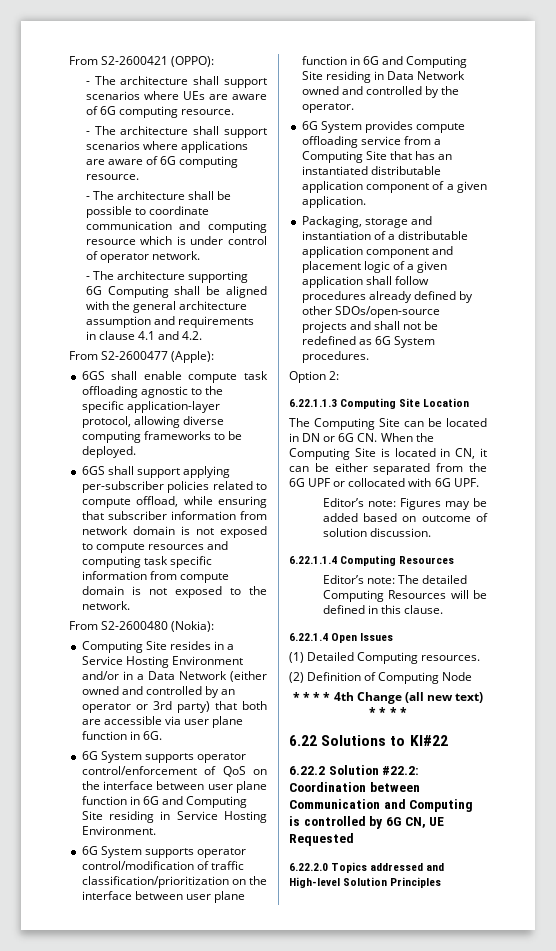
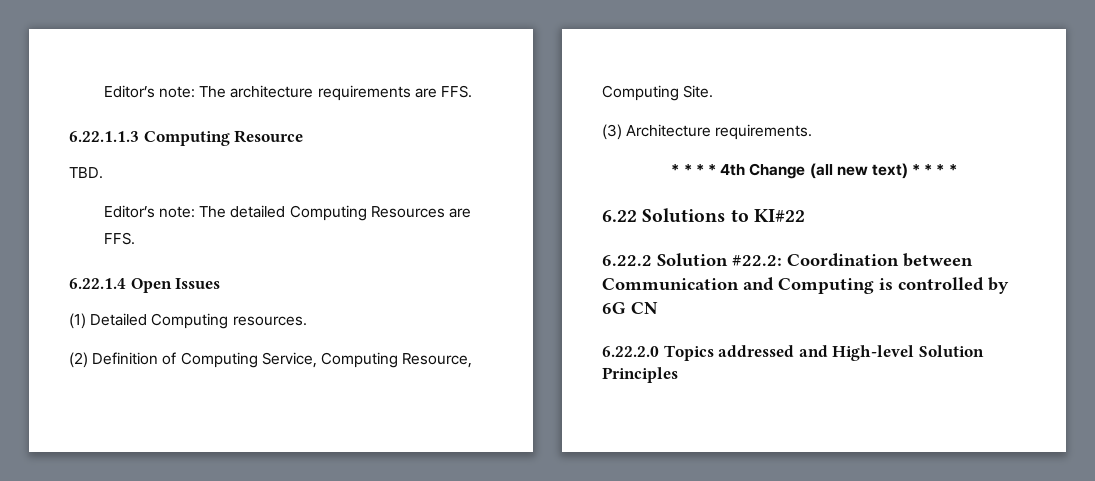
[69,56,215,67] [85,76,267,88] [85,91,267,100] [85,106,235,118] [85,126,267,138] [85,141,249,153] [85,156,239,168] [85,174,139,180] [85,191,232,200] [85,206,210,218] [85,221,267,233] [85,236,267,245] [85,251,201,263] [85,271,249,283] [85,286,267,298] [85,301,248,313] [85,316,255,328] [85,331,203,340] [69,351,215,363] [81,371,268,383] [81,386,223,398] [81,401,220,413] [81,416,224,428] [81,431,242,443] [81,446,136,458] [81,466,230,478] [81,481,267,493] [81,496,267,508] [81,511,267,520] [81,526,267,538] [81,541,228,553] [81,556,212,568] [81,571,229,583] [81,586,267,598] [81,601,130,610] [69,621,215,632] [81,641,235,653] [81,656,243,668] [81,671,267,682] [81,686,236,698] [81,701,267,713] [81,716,244,728] [81,731,162,740] [81,751,246,763] [81,766,267,777] [81,781,267,793] [81,796,248,808] [81,811,267,823] [81,826,156,835] [81,846,246,858] [81,861,244,870] [81,876,267,888] [81,891,245,903] [301,56,468,68] [301,71,466,83] [301,86,460,98] [301,103,354,113] [301,121,465,133] [301,136,441,148] [301,151,453,163] [301,166,441,175] [301,181,487,193] [301,196,366,208] [301,216,432,228] [301,231,468,240] [301,246,453,258] [301,261,448,273] [301,276,429,288] [301,291,473,303] [301,306,440,318] [301,321,439,333] [301,336,435,348] [301,351,369,363] [289,371,340,383] [289,398,470,409] [289,418,487,430] [289,433,434,442] [289,448,487,460] [289,463,487,475] [289,478,479,487] [322,498,487,510] [322,513,488,522] [322,528,431,537] [289,555,455,566] From S2-2600421 (OPPO): // - The architecture shall support scenarios where UEs are aware of 6G computing resource. // - The architecture shall support scenarios where applications are aware of 6G computing resource. // - The architecture shall be possible to coordinate communication and computing resource which is under control of operator network. // - The architecture supporting 6G Computing shall be aligned with the general architecture assumption and requirements in clause 4.1 and 4.2. // From S2-2600477 (Apple): // 6GS shall enable compute task offloading agnostic to the specific application-layer protocol, allowing diverse computing frameworks to be deployed. // 6GS shall support applying per-subscriber policies related to compute offload, while ensuring that subscriber information from network domain is not exposed to compute resources and computing task specific information from compute domain is not exposed to the network. // From S2-2600480 (Nokia): // Computing Site resides in a Service Hosting Environment and/or in a Data Network (either owned and controlled by an operator or 3rd party) that both are accessible via user plane function in 6G. // 6G System supports operator control/enforcement of QoS on the interface between user plane function in 6G and Computing Site residing in Service Hosting Environment. // 6G System supports operator control/modification of traffic classification/prioritization on the interface between user plane function in 6G and Computing Site residing in Data Network owned and controlled by the operator. // 6G System provides compute offloading service from a Computing Site that has an instantiated distributable application component of a given application. // Packaging, storage and instantiation of a distributable application component and placement logic of a given application shall follow procedures already defined by other SDOs/open-source projects and shall not be redefined as 6G System procedures. // Option 2: // 6.22.1.1.3 Computing Site Location // The Computing Site can be located in DN or 6G CN. When the Computing Site is located in CN, it can be either separated from the 6G UPF or collocated with 6G UPF. // Editor’s note: Figures may be added based on outcome of solution discussion. // 6.22.1.1.4 Computing Resources -> [103,85,472,101] [69,130,304,146] [69,167,103,179] Editor’s note: The architecture requirements are FFS. // 6.22.1.1.3 Computing Resource // TBD.
[450,590,487,599] [322,605,444,614] will be defined in this clause. -> [448,208,471,218] [103,232,135,245] are FFS.
[442,672,473,681] Node -> [261,352,473,368] [602,85,714,101] [602,124,813,140] Service, Computing Resource, Computing Site. // (3) Architecture requirements.
[404,817,445,828] [289,833,354,846] CN, UE Requested -> [631,302,658,314] CN

